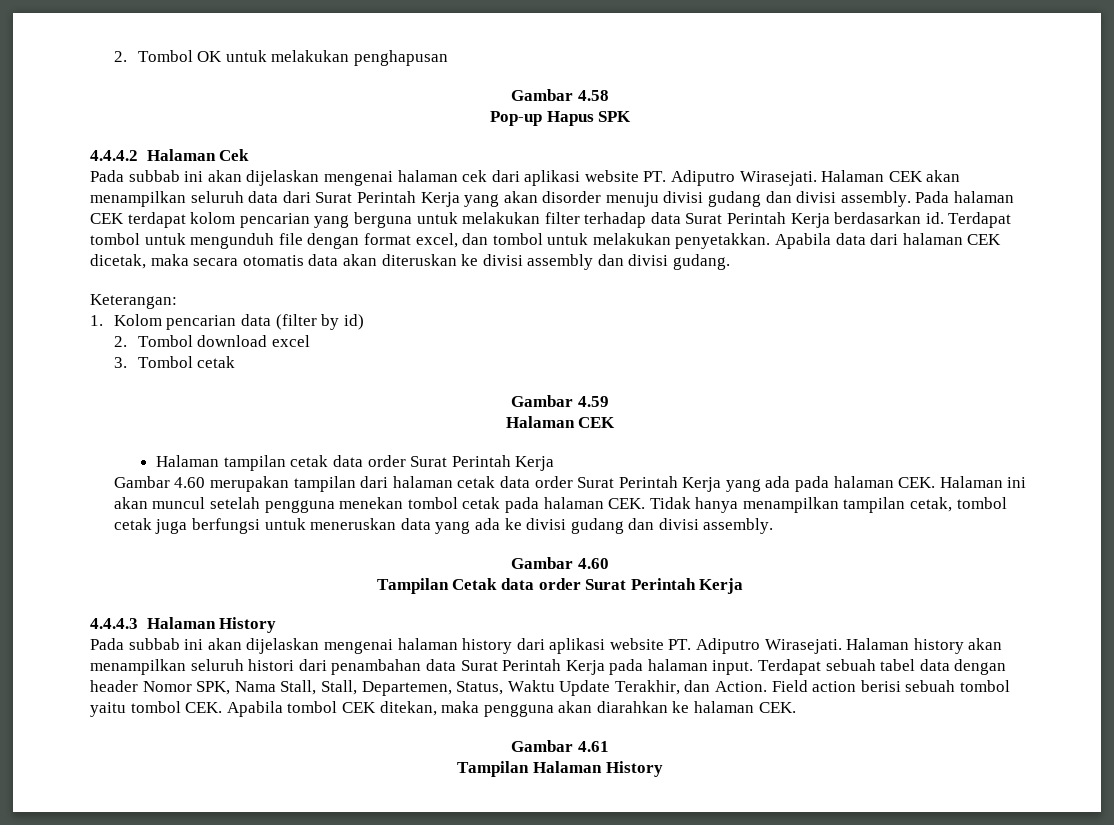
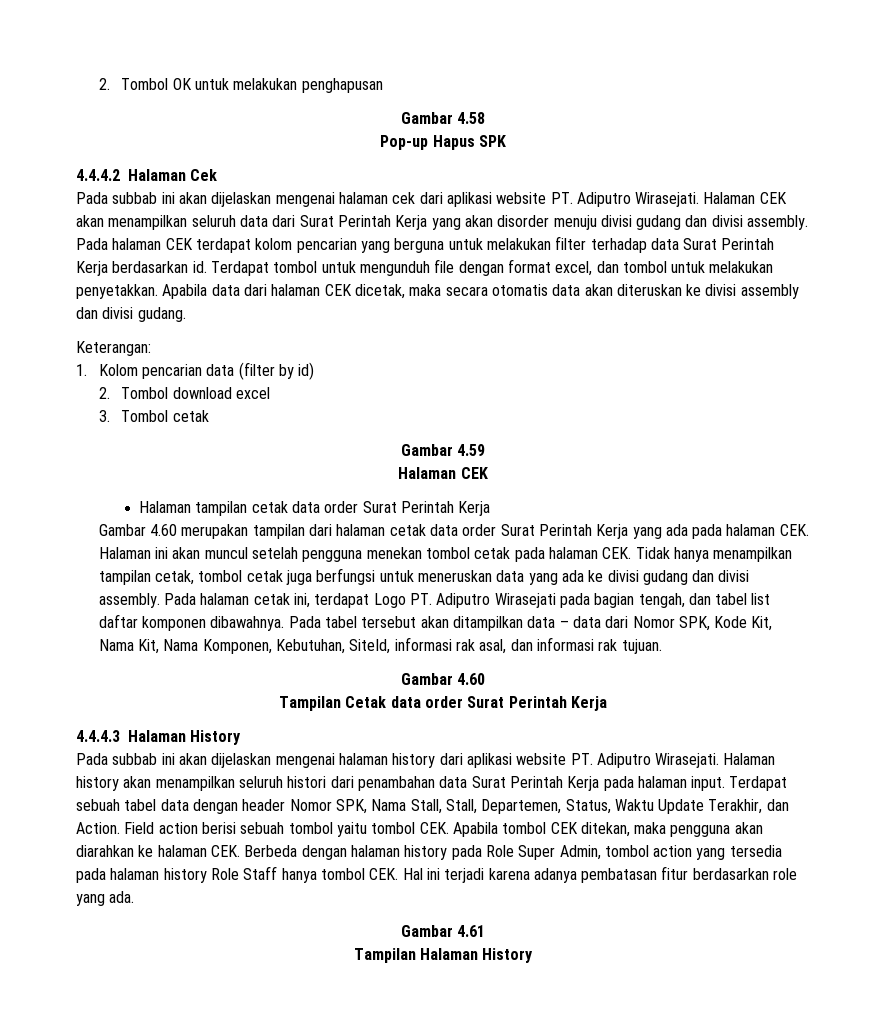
(774, 526) none -> [164,593,771,608] [98,614,773,631] [98,637,662,654] Pada halaman cetak ini, terdapat Logo PT. Adiputro Wirasejati pada bagian tengah, dan tabel list daftar komponen dibawahnya. Pada tabel tersebut akan ditampilkan data – data dari Nomor SPK, Kode Kit, Nama Kit, Nama Komponen, Kebutuhan, SiteId, informasi rak asal, dan informasi rak tujuan.
(796, 707) none -> [244,845,782,860] [76,866,798,883] [76,891,135,906] Berbeda dengan halaman history pada Role Super Admin, tombol action yang tersedia pada halaman history Role Staff hanya tombol CEK. Hal ini terjadi karena adanya pembatasan fitur berdasarkan role yang ada.

